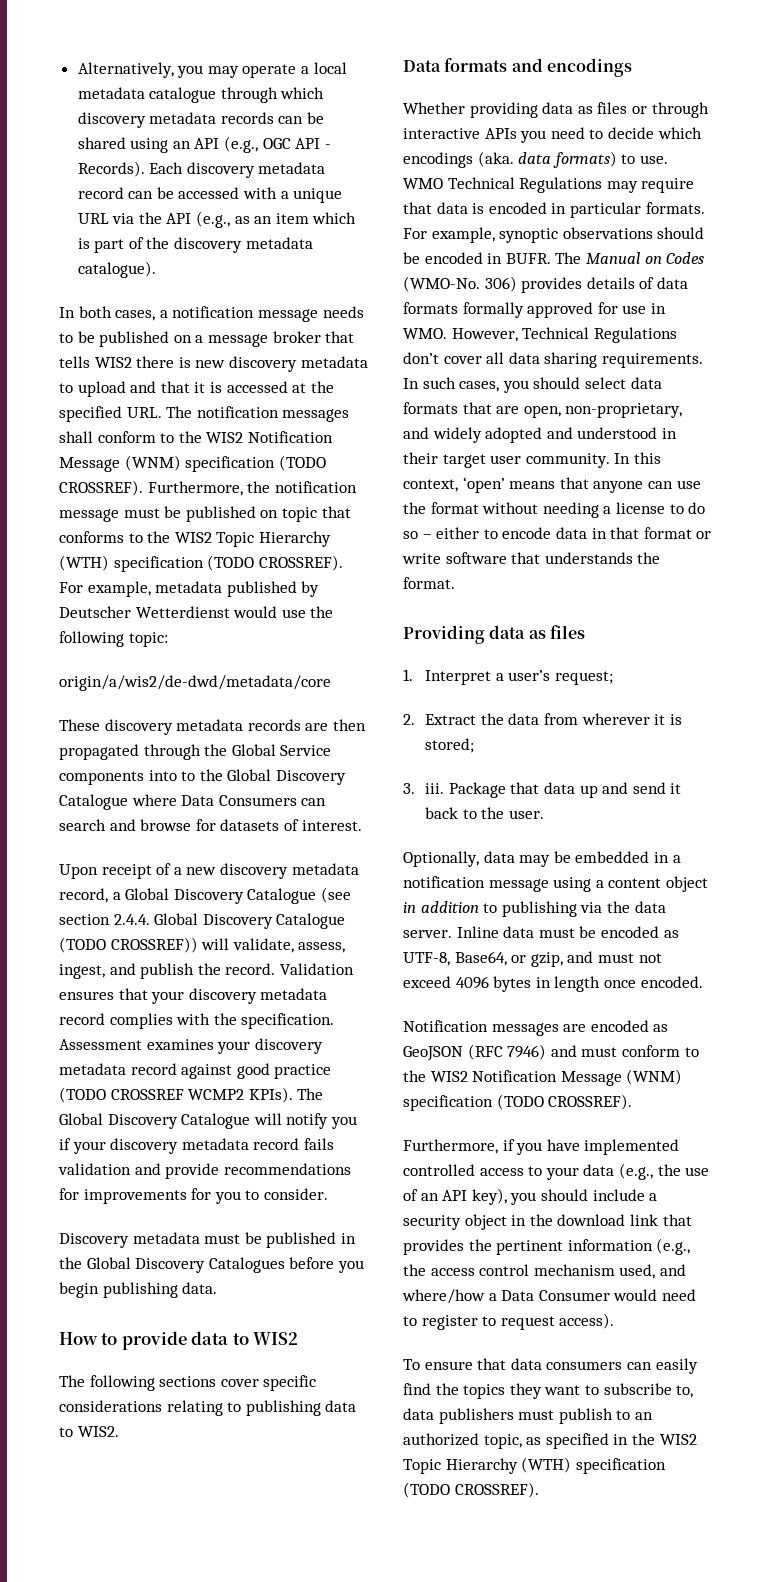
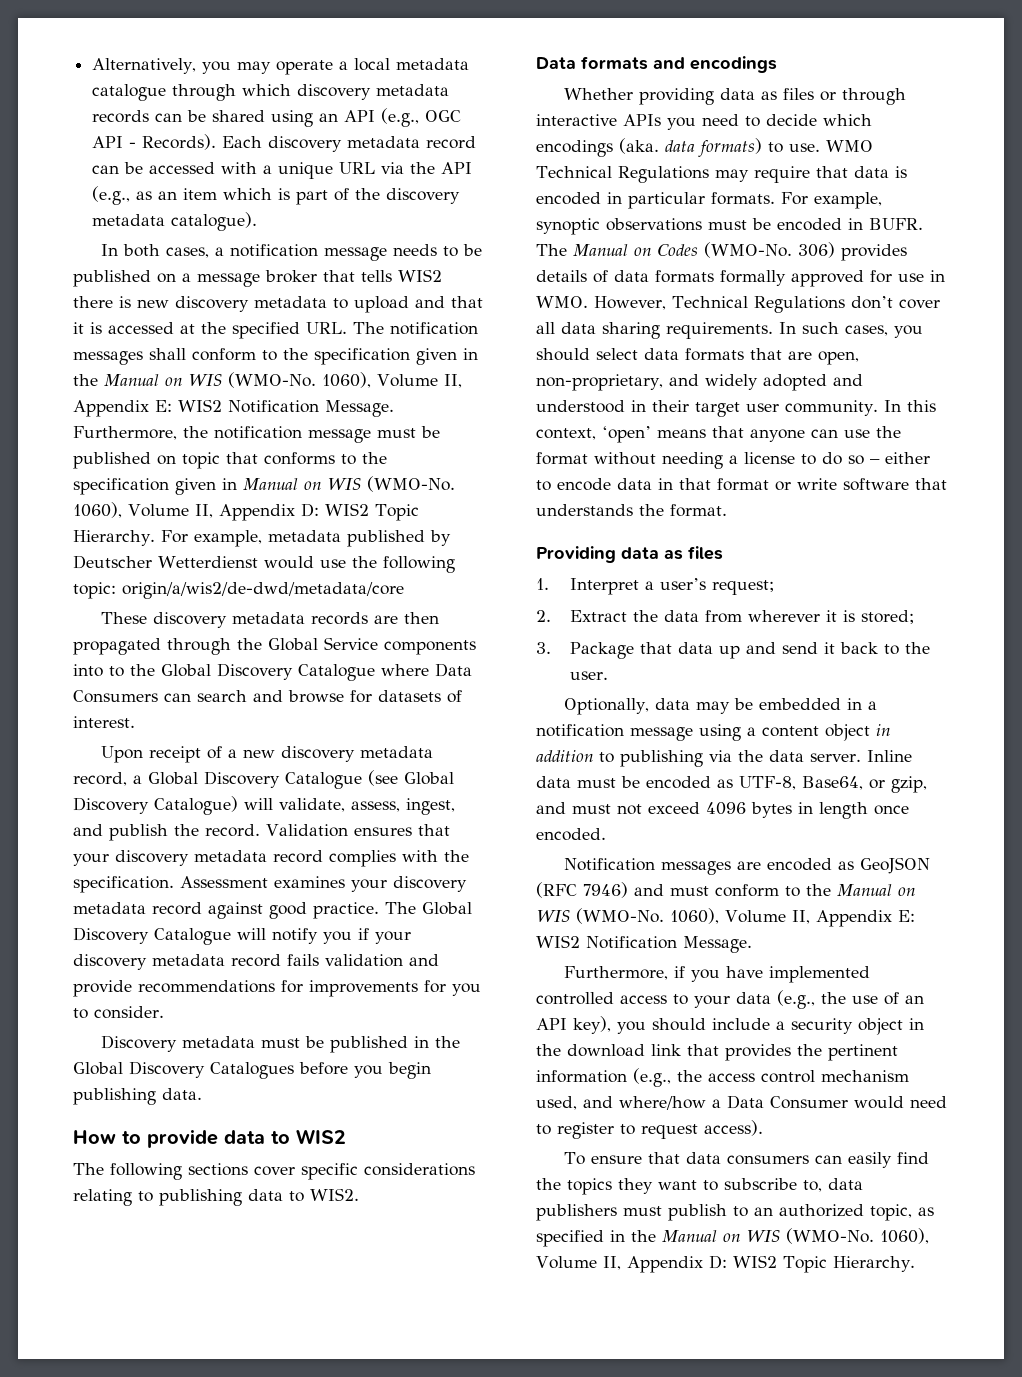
[206,431,333,443] [59,455,326,472] [59,480,143,496] WIS2 Notification Message (WNM) specification (TODO CROSSREF). -> [314,348,478,365] [73,372,462,388] [73,399,394,417] specification given in the Manual on WIS (WMO-No. 1060), Volume II, Appendix E: WIS2 Notification Message.
[174,531,331,547] [59,555,343,572] WIS2 Topic Hierarchy (WTH) specification (TODO CROSSREF). -> [73,476,455,495] [73,502,419,521] [73,530,155,546] specification given in Manual on WIS (WMO-No. 1060), Volume II, Appendix D: WIS2 Topic Hierarchy.
(168, 639) // -> (116, 590) none
[59,913,346,929] [59,937,198,953] section 2.4.4. Global Discovery Catalogue (TODO CROSSREF)) -> [404,772,454,785] [73,796,238,815] Global Discovery Catalogue)
[274,1064,332,1079] [59,1087,293,1103] practice (TODO CROSSREF WCMP2 KPIs). -> [313,902,379,919] practice.
[657,227,705,239] should -> [708,220,747,230] must
[425,783,445,794] iii. -> (551, 648) none
[430,1069,683,1086] [403,1094,633,1111] WIS2 Notification Message (WNM) specification (TODO CROSSREF). -> [837,884,915,896] [536,908,915,927] [536,935,752,953] Manual on WIS (WMO-No. 1060), Volume II, Appendix E: WIS2 Notification Message.
[659,1434,697,1445] [403,1457,666,1474] [403,1482,539,1498] WIS2 Topic Hierarchy (WTH) specification (TODO CROSSREF). -> [662,1228,929,1244] [536,1255,915,1273] Manual on WIS (WMO-No. 1060), Volume II, Appendix D: WIS2 Topic Hierarchy.

